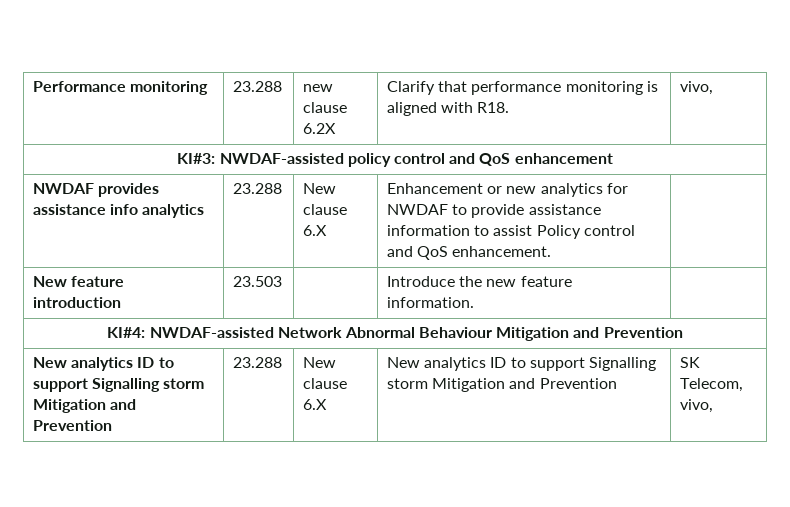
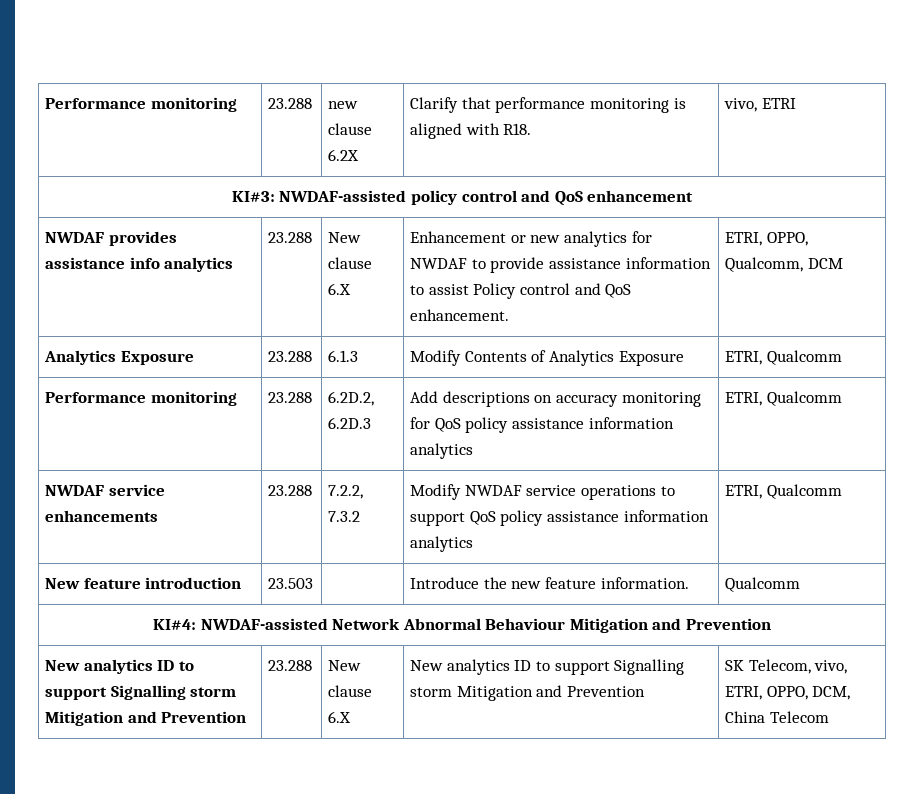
(714, 88) none -> [761,98,796,109] ETRI
(552, 251) none -> [725,232,808,246] [725,257,843,272] [44,350,194,365] [268,351,313,362] [328,350,359,362] [410,350,684,366] [725,350,842,365] [45,391,237,406] [268,392,313,403] [328,391,375,406] [328,417,372,429] [410,391,701,407] [410,417,674,433] [410,443,474,459] [725,391,842,406] [45,484,165,496] [45,510,159,522] [268,485,313,496] [328,485,364,499] [328,511,361,522] [410,484,675,500] [410,510,709,526] [410,536,474,552] [725,484,842,499] ETRI, OPPO, Qualcomm, DCM // Analytics Exposure | 23.288 | 6.1.3 | Modify Contents of Analytics Exposure | ETRI, Qualcomm // Performance monitoring | 23.288 | 6.2D.2, 6.2D.3 | Add descriptions on accuracy monitoring for QoS policy assistance information analytics | ETRI, Qualcomm // NWDAF service enhancements | 23.288 | 7.2.2, 7.3.2 | Modify NWDAF service operations to support QoS policy assistance information analytics | ETRI, Qualcomm
(475, 302) none -> [725,577,801,592] Qualcomm
(714, 406) none -> [725,686,851,700] [725,711,829,723] ETRI, OPPO, DCM, China Telecom

